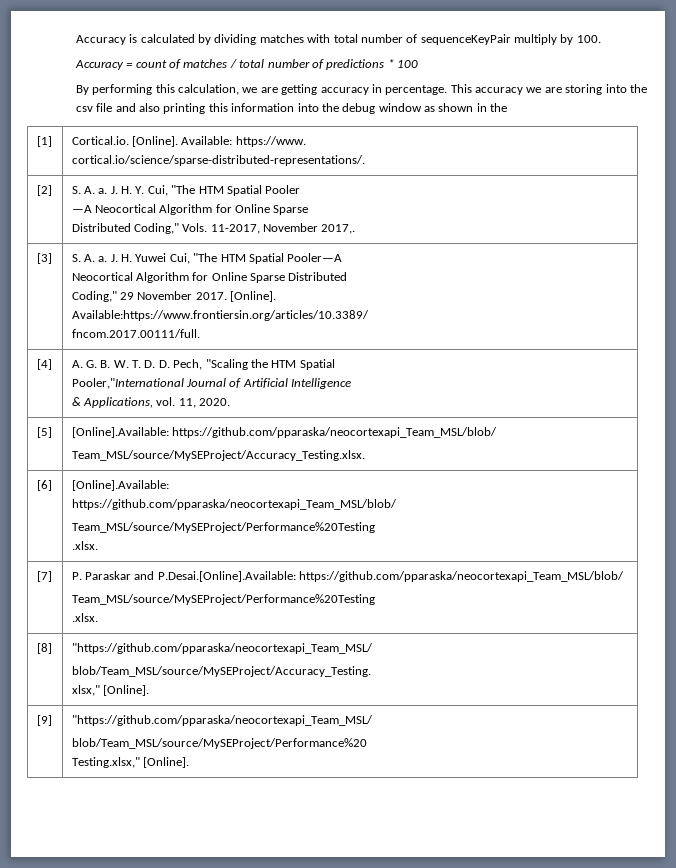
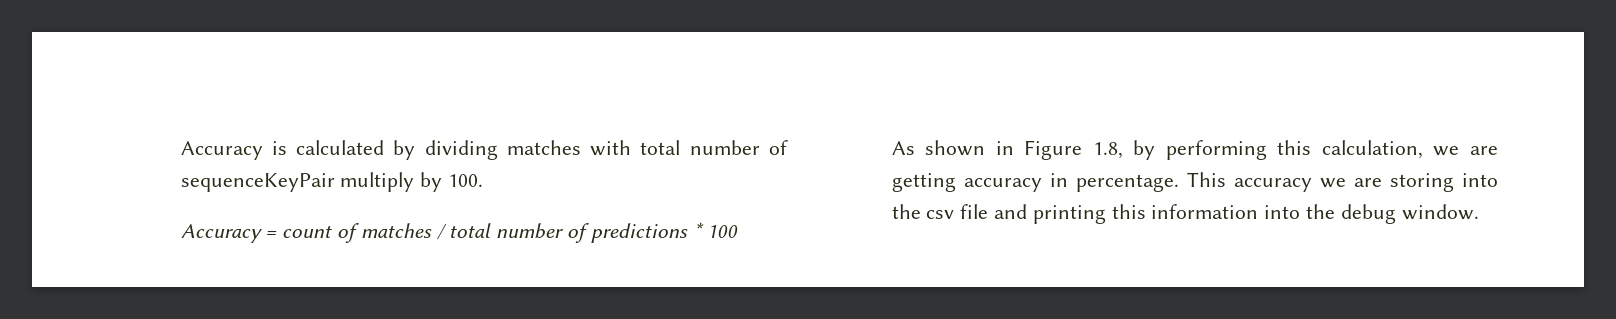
[75,85,89,95] By -> [891,140,1156,160] As shown in Figure 1.8, by
[139,103,161,112] also -> (1027, 211) none
[378,103,508,112] [36,136,52,147] [71,136,306,147] [71,155,365,166] [36,185,52,196] [71,185,301,196] [71,204,309,215] [71,223,356,234] [36,253,52,264] [71,253,343,264] [71,272,348,283] [71,291,277,302] [71,310,369,321] [71,329,200,338] [36,359,52,370] [71,359,335,370] [71,378,352,389] [71,397,231,408] [36,427,52,438] [71,427,497,438] [71,450,365,461] [36,480,52,491] [71,480,169,491] [71,499,397,510] [71,522,375,533] [71,541,98,550] [36,571,52,582] [71,571,625,582] [71,594,375,605] [71,613,98,622] [36,643,52,654] [71,643,373,654] [71,666,371,677] [71,685,149,696] [36,715,52,726] [71,715,373,726] [71,738,367,749] [71,757,189,768] window as shown in the // [1] | Cortical.io. [Online]. Available: https://www. // cortical.io/science/sparse-distributed-representations/. // [2] | S. A. a. J. H. Y. Cui, "The HTM Spatial Pooler // —A Neocortical Algorithm for Online Sparse // Distributed Coding," Vols. 11-2017, November 2017,. // [3] | S. A. a. J. H. Yuwei Cui, "The HTM Spatial Pooler—A // Neocortical Algorithm for Online Sparse Distributed // Coding," 29 November 2017. [Online]. // Available:https://www.frontiersin.org/articles/10.3389/ // fncom.2017.00111/full. // [4] | A. G. B. W. T. D. D. Pech, "Scaling the HTM Spatial // Pooler,"International Journal of Artificial Intelligence // & Applications, vol. 11, 2020. // [5] | [Online].Available: https://github.com/pparaska/neocortexapi_Team_MSL/blob/ // Team_MSL/source/MySEProject/Accuracy_Testing.xlsx. // [6] | [Online].Available: // https://github.com/pparaska/neocortexapi_Team_MSL/blob/ // Team_MSL/source/MySEProject/Performance%20Testing // .xlsx. // [7] | P. Paraskar and P.Desai.[Online].Available: https://github.com/pparaska/neocortexapi_Team_MSL/blob/ // Team_MSL/source/MySEProject/Performance%20Testing // .xlsx. // [8] | "https://github.com/pparaska/neocortexapi_Team_MSL/ // blob/Team_MSL/source/MySEProject/Accuracy_Testing. // xlsx," [Online]. // [9] | "https://github.com/pparaska/neocortexapi_Team_MSL/ // blob/Team_MSL/source/MySEProject/Performance%20 // Testing.xlsx," [Online]. -> [1401,204,1479,220] window.

